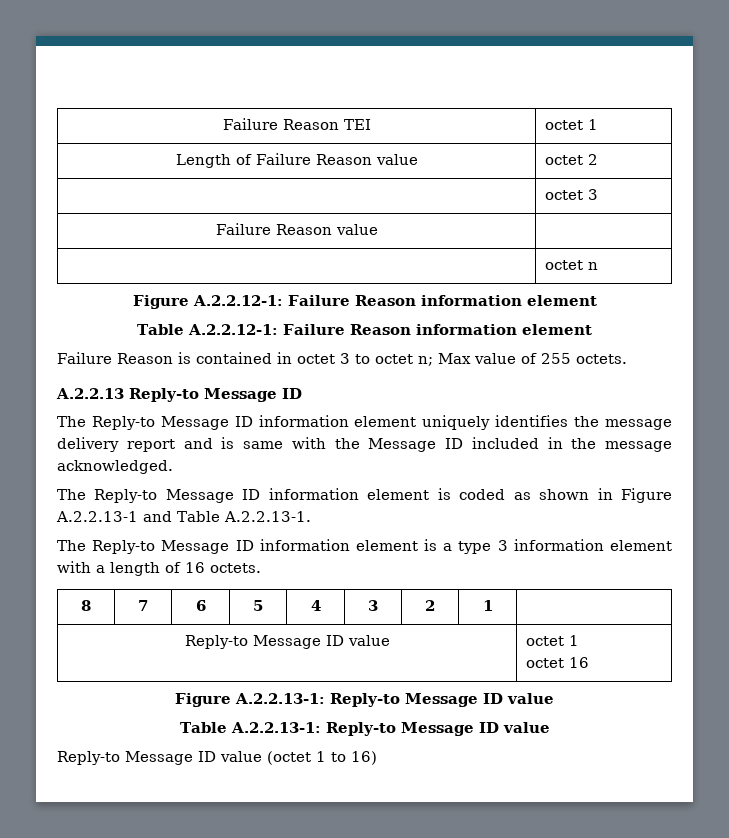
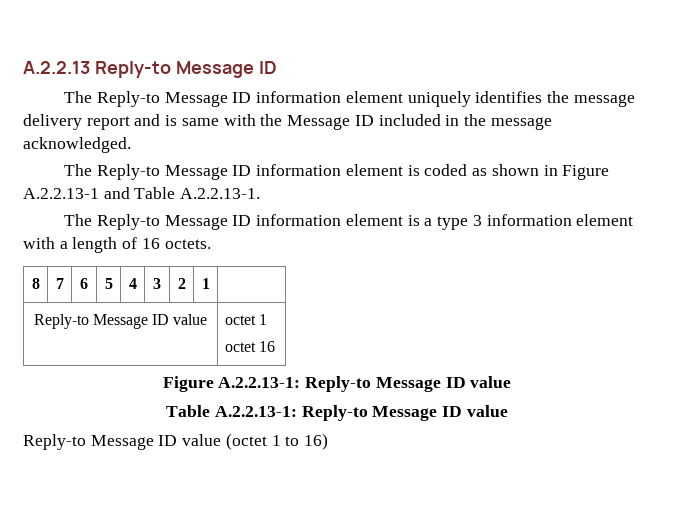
[222,118,371,130] [545,119,599,130] [175,153,418,168] [545,154,599,165] [545,189,599,200] [215,223,378,235] [545,260,599,270] [132,295,597,309] [137,324,592,335] [57,352,627,366] Failure Reason TEI | octet 1 // Length of Failure Reason value | octet 2 // | octet 3 // Failure Reason value | // | octet n // Figure A.2.2.12-1: Failure Reason information element // Table A.2.2.12-1: Failure Reason information element // Failure Reason is contained in octet 3 to octet n; Max value of 255 octets. // -> (23, 67) none

